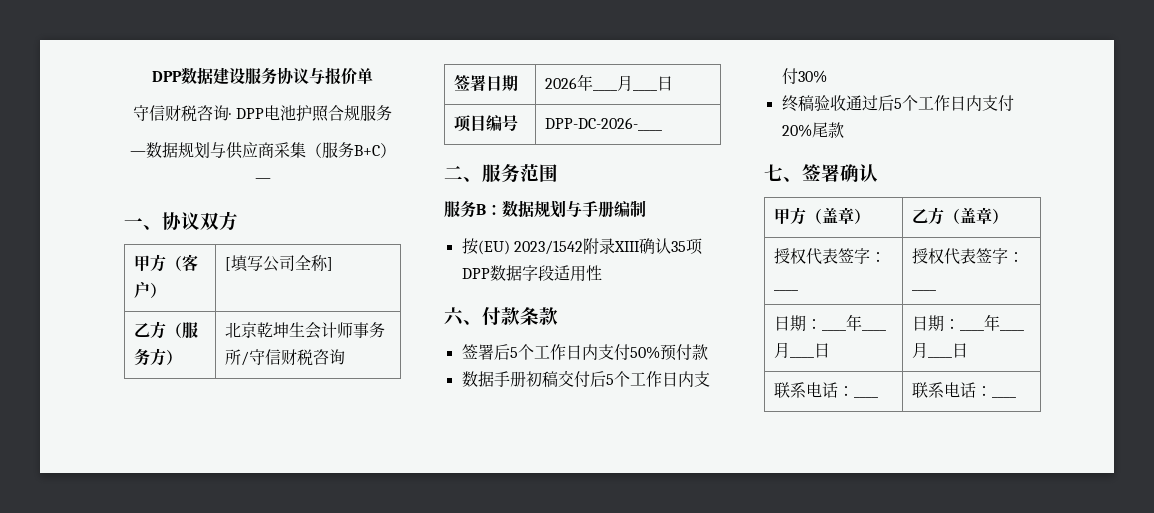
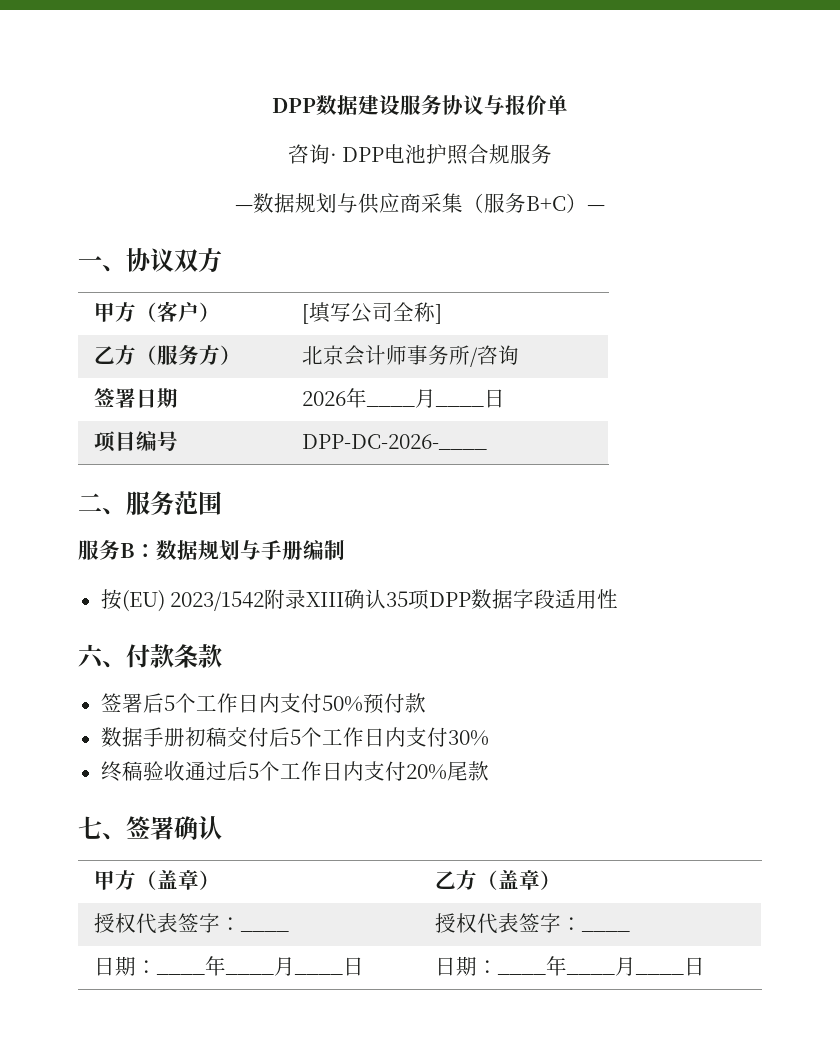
[133,105,198,122] 守信财税 -> (568, 105) none
[256,322,305,338] 乾坤生 -> (345, 355) none
[248,349,313,366] 守信财税 -> (479, 357) none
[773,382,854,398] [853,396,878,398] [911,382,992,398] [991,396,1016,398] // 联系电话：____ | 联系电话：____ -> (706, 966) none

